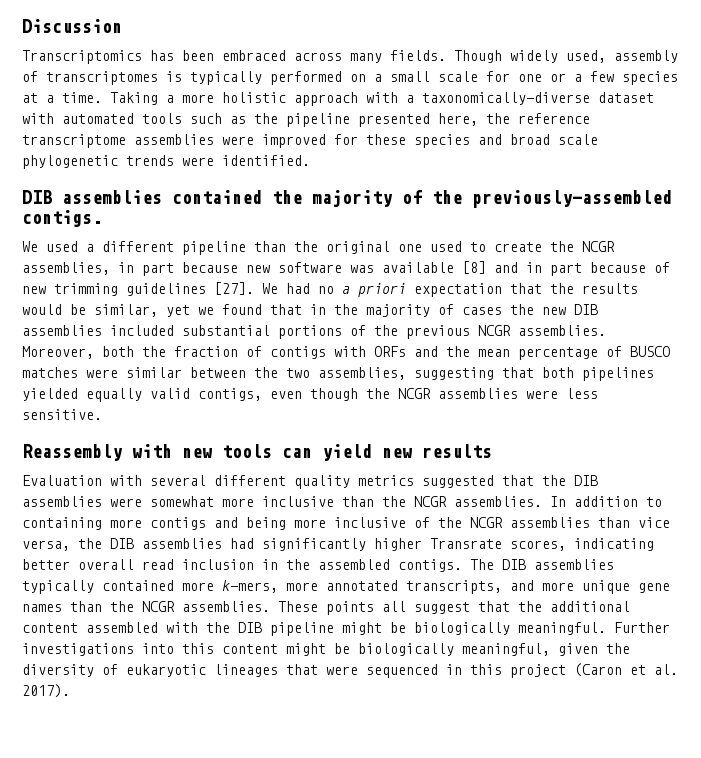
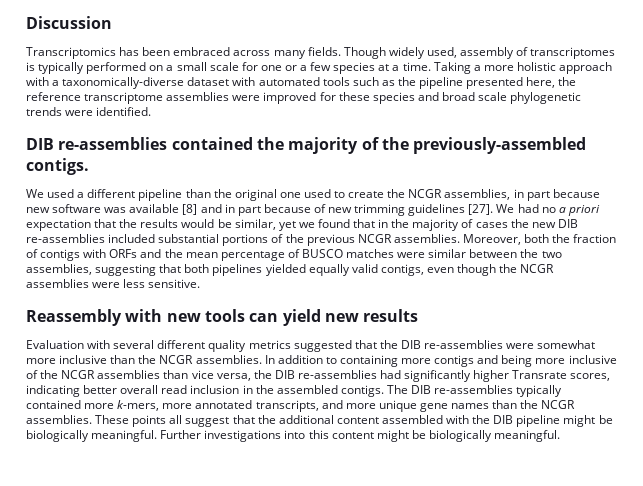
[62,190,162,204] assemblies -> [58,137,168,150] re-assemblies
[22,325,102,336] assemblies -> [26,234,105,243] re-assemblies
[22,496,102,507] assemblies -> [424,340,504,349] re-assemblies
[142,538,222,549] assemblies -> [297,370,377,379] re-assemblies
[534,559,614,570] assemblies -> [434,385,514,394] re-assemblies
[462,643,630,656] [22,663,678,678] [22,684,70,698] meaningful, given the diversity of eukaryotic lineages that were sequenced in this project (Caron et al. 2017). -> [494,430,561,442] meaningful.

